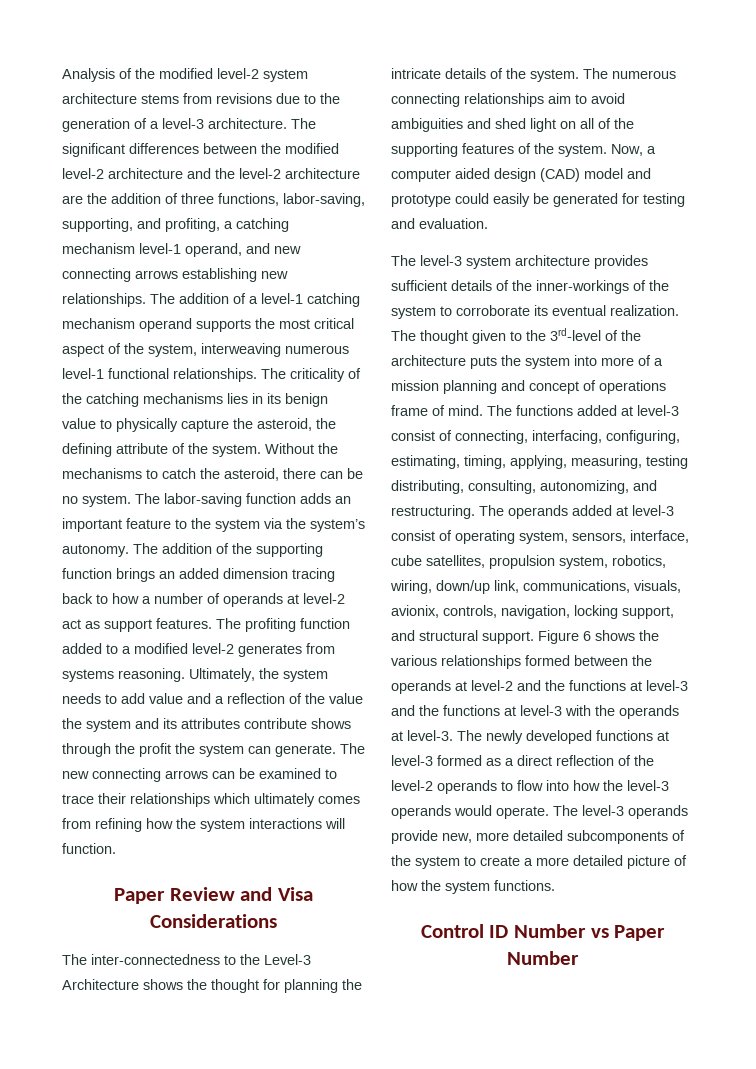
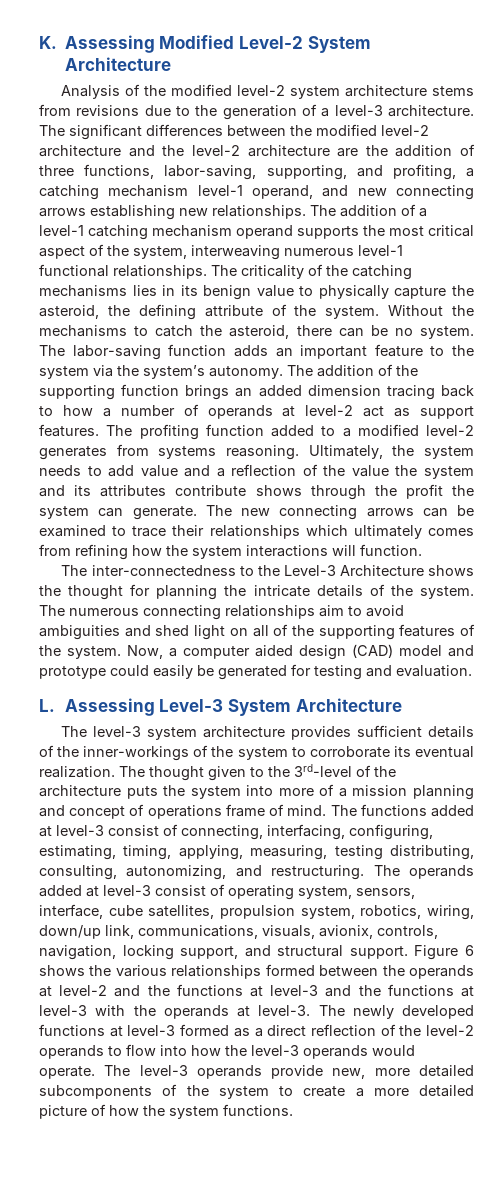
(62, 75) none -> [39,35,371,53] [64,57,171,71] K. Assessing Modified Level-2 System Architecture //
[114,887,313,904] [150,914,277,928] // Paper Review and Visa Considerations -> (422, 550) none
(488, 223) none -> [39,698,402,716] // L. Assessing Level-3 System Architecture
[420,924,666,941] [507,951,579,965] // Control ID Number vs Paper Number -> (293, 1110) none

